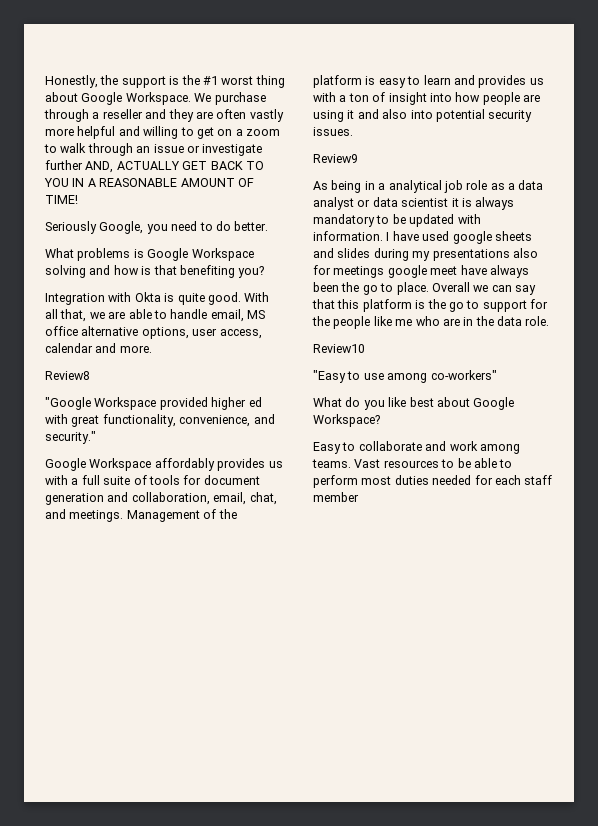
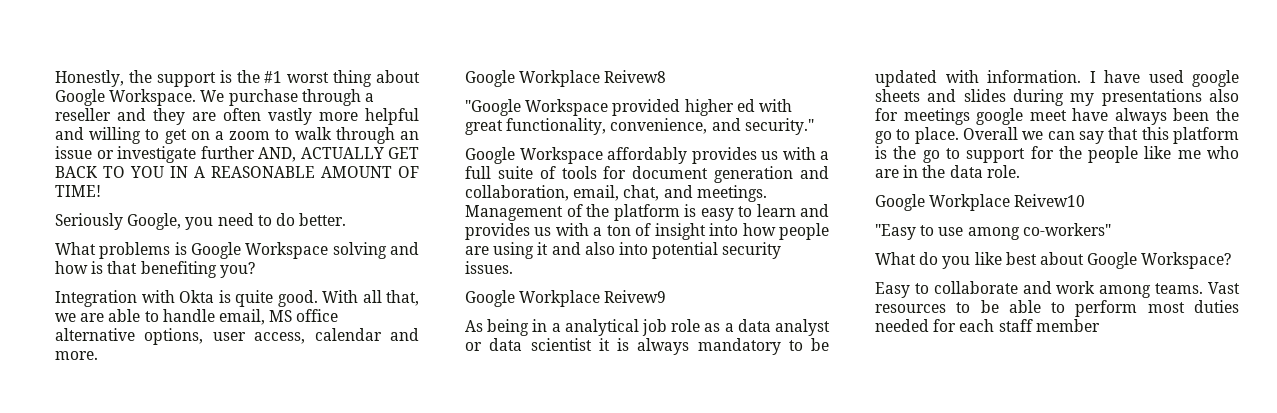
[45,371,90,380] Review8 -> [465,70,667,87] Google Workplace Reivew8
[313,154,358,163] Review9 -> [465,290,667,307] Google Workplace Reivew9
[313,344,365,353] Review10 -> [875,194,1086,211] Google Workplace Reivew10

